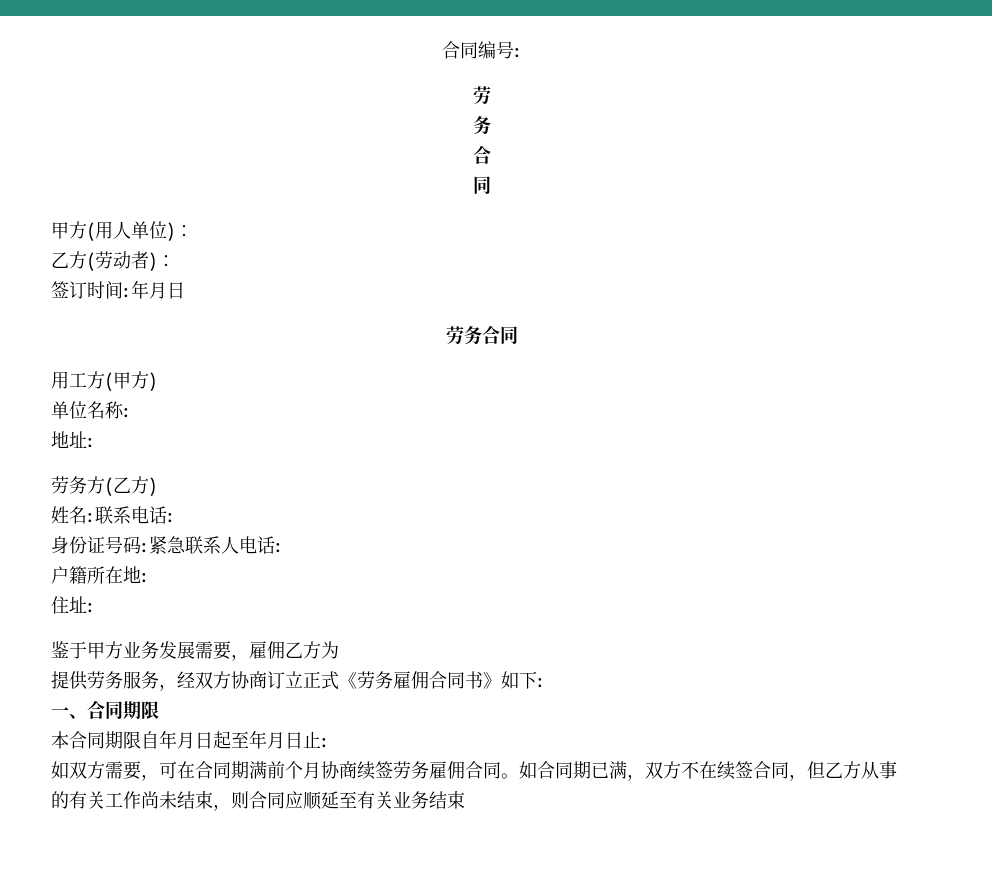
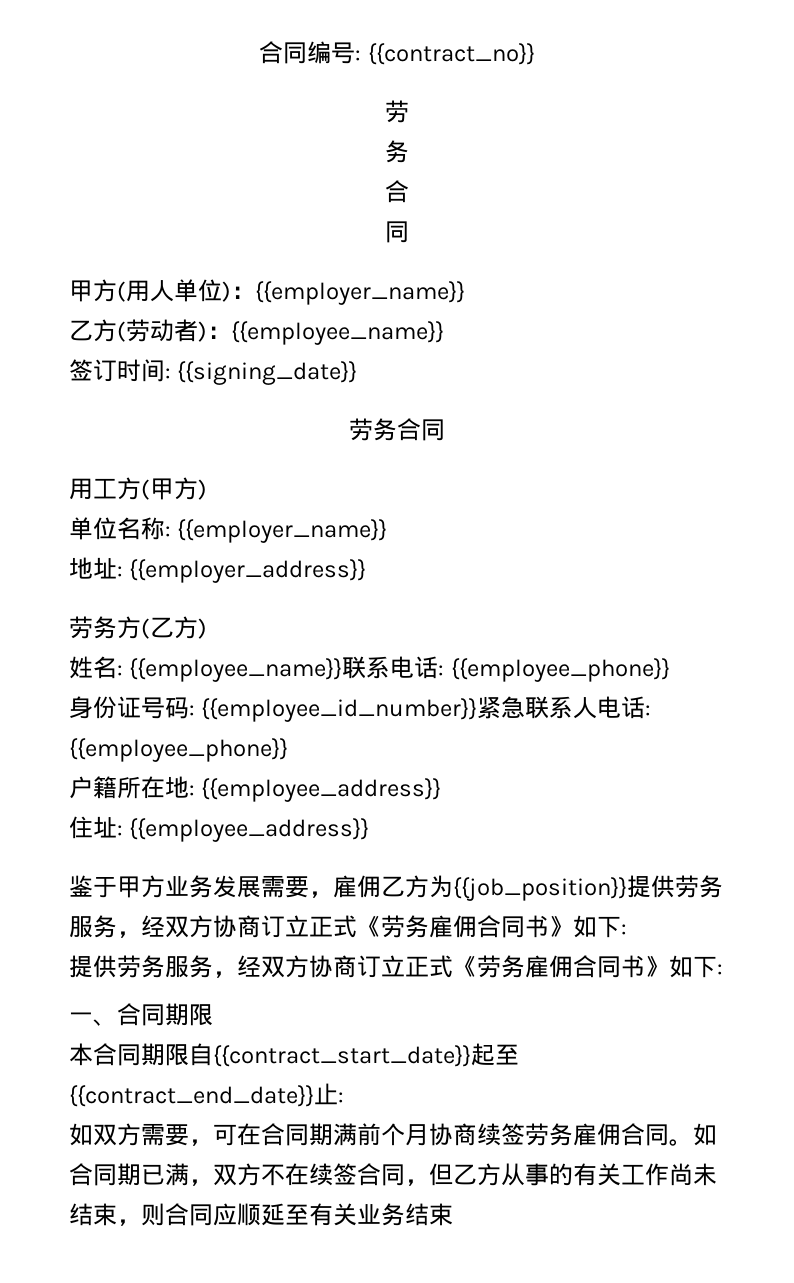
(522, 52) none -> [367,43,535,65] {{contract_no}}
(193, 231) none -> [255,281,465,305] {{employer_name}}
(175, 261) none -> [231,321,444,345] {{employee_name}}
[131,280,185,299] 年月日 -> [177,361,358,385] {{signing_date}}
(131, 412) none -> [177,519,388,543] {{employer_name}}
(95, 442) none -> [129,559,367,583] {{employer_address}}
(95, 517) none -> [129,658,343,682] {{employee_name}}
(175, 517) none -> [450,658,670,682] {{employee_phone}}
(149, 547) none -> [201,698,478,722] {{employee_id_number}}
(283, 547) none -> [69,738,288,762] {{employee_phone}}
(149, 577) none -> [201,778,442,802] {{employee_address}}
(95, 607) none -> [129,818,370,842] {{employee_address}}
(339, 650) none -> [453,875,723,901] [69,915,627,938] {{job_position}}提供劳务服务，经双方协商订立正式《劳务雇佣合同书》如下:
[159,730,303,749] 年月日起至年月日 -> [213,1043,519,1067] [69,1085,314,1107] {{contract_start_date}}起至{{contract_end_date}}

